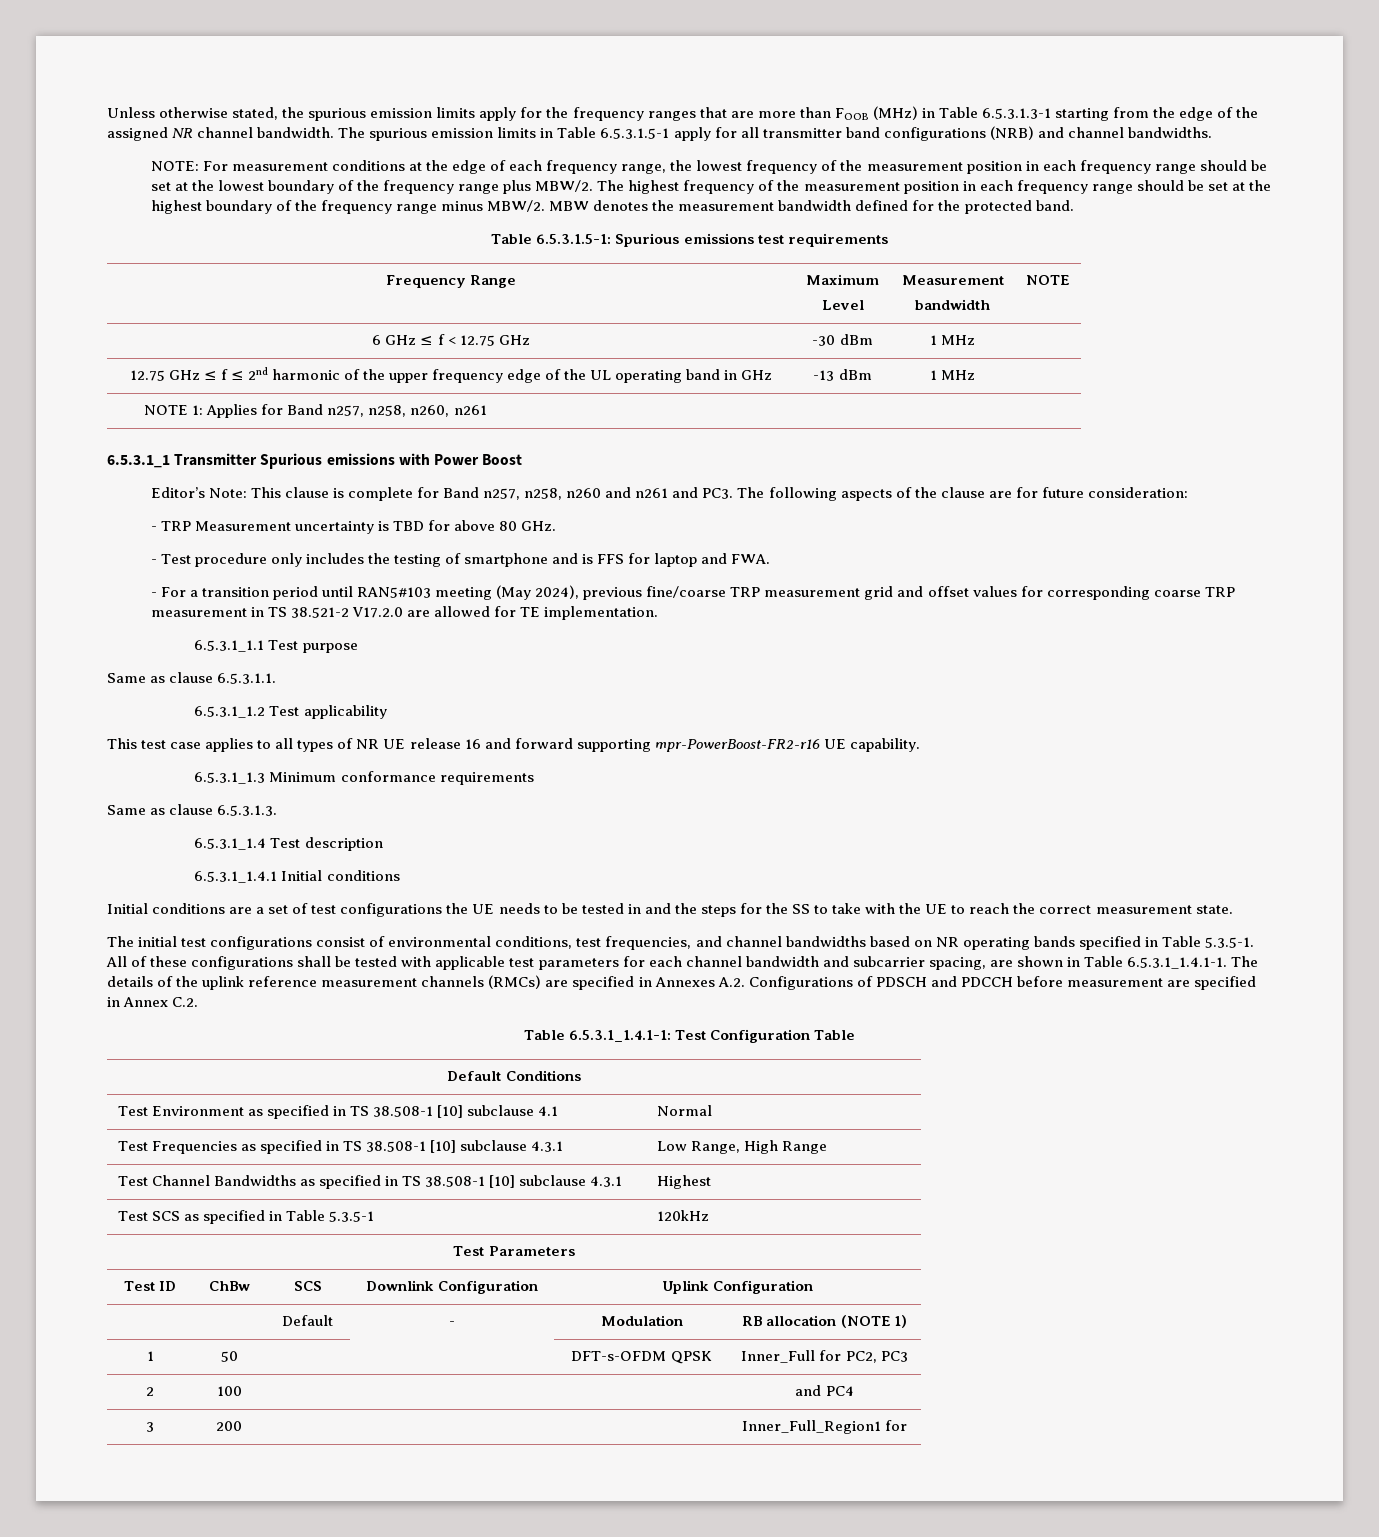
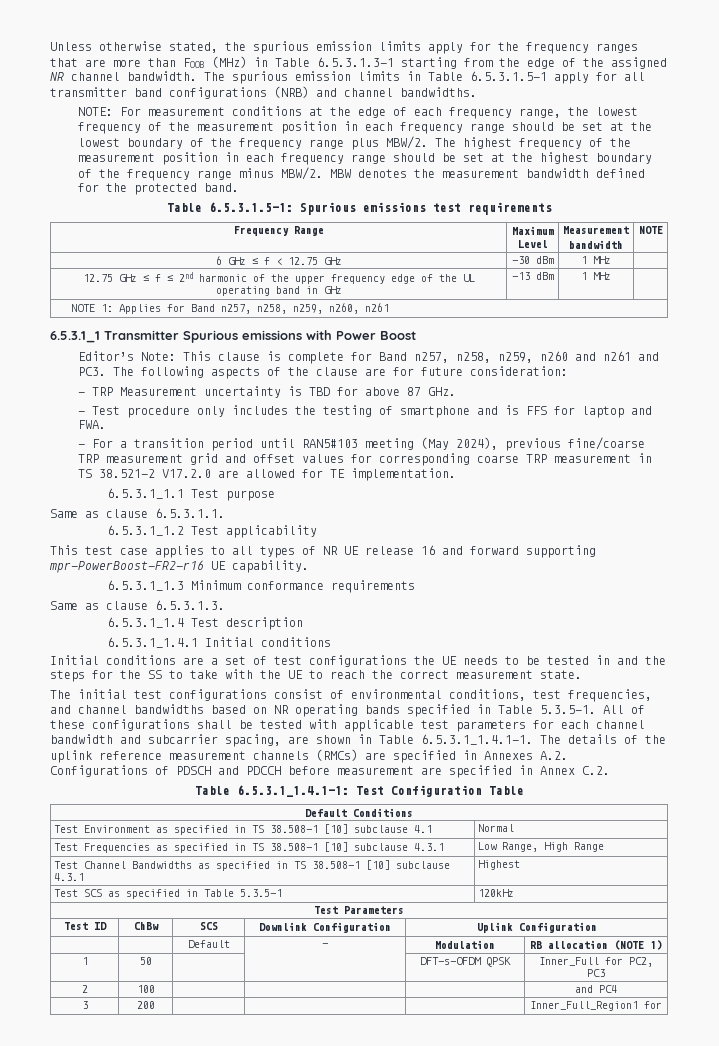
(407, 411) none -> [293,304,324,314] n259,
(563, 494) none -> [498,352,534,363] n259,
[499,521,518,531] 80 -> [407,387,422,396] 87

